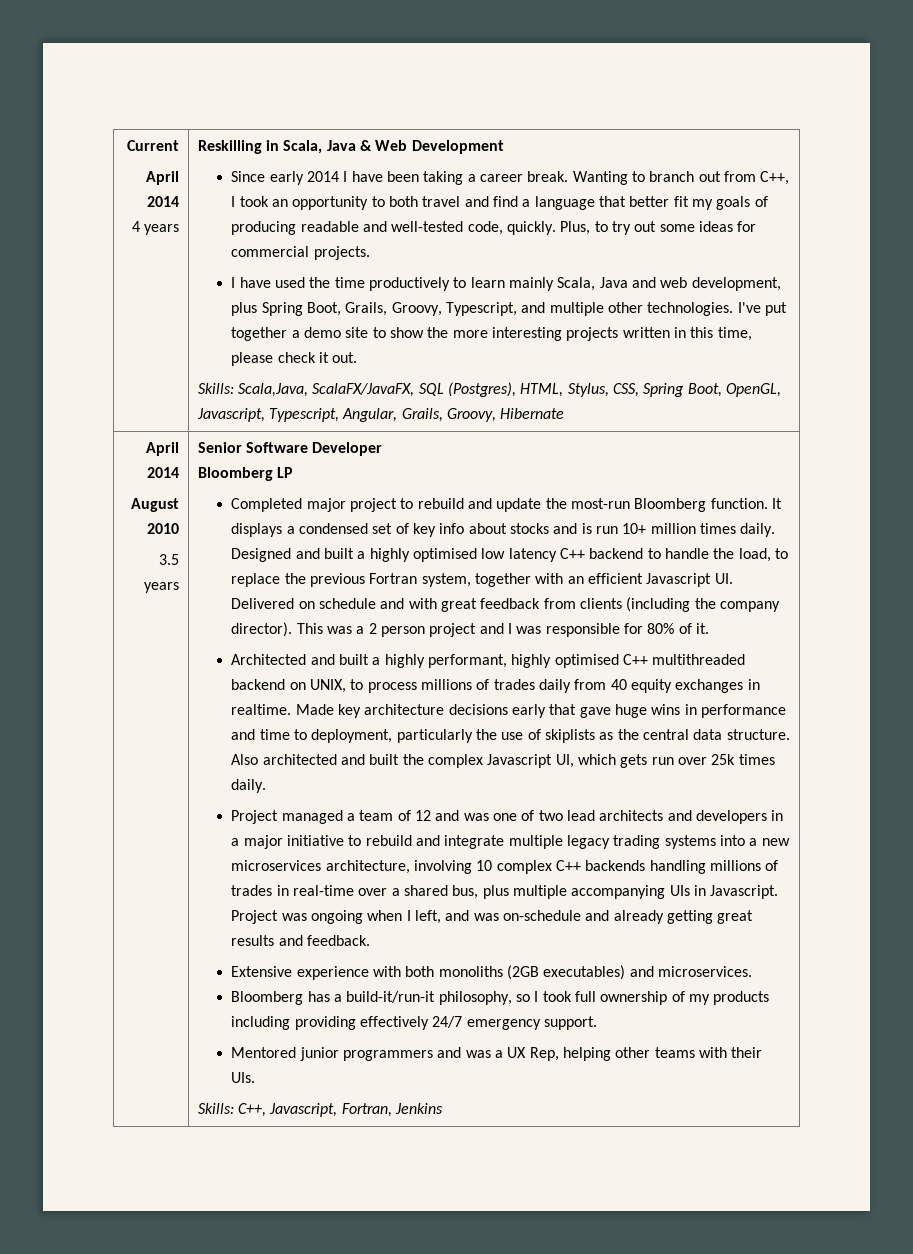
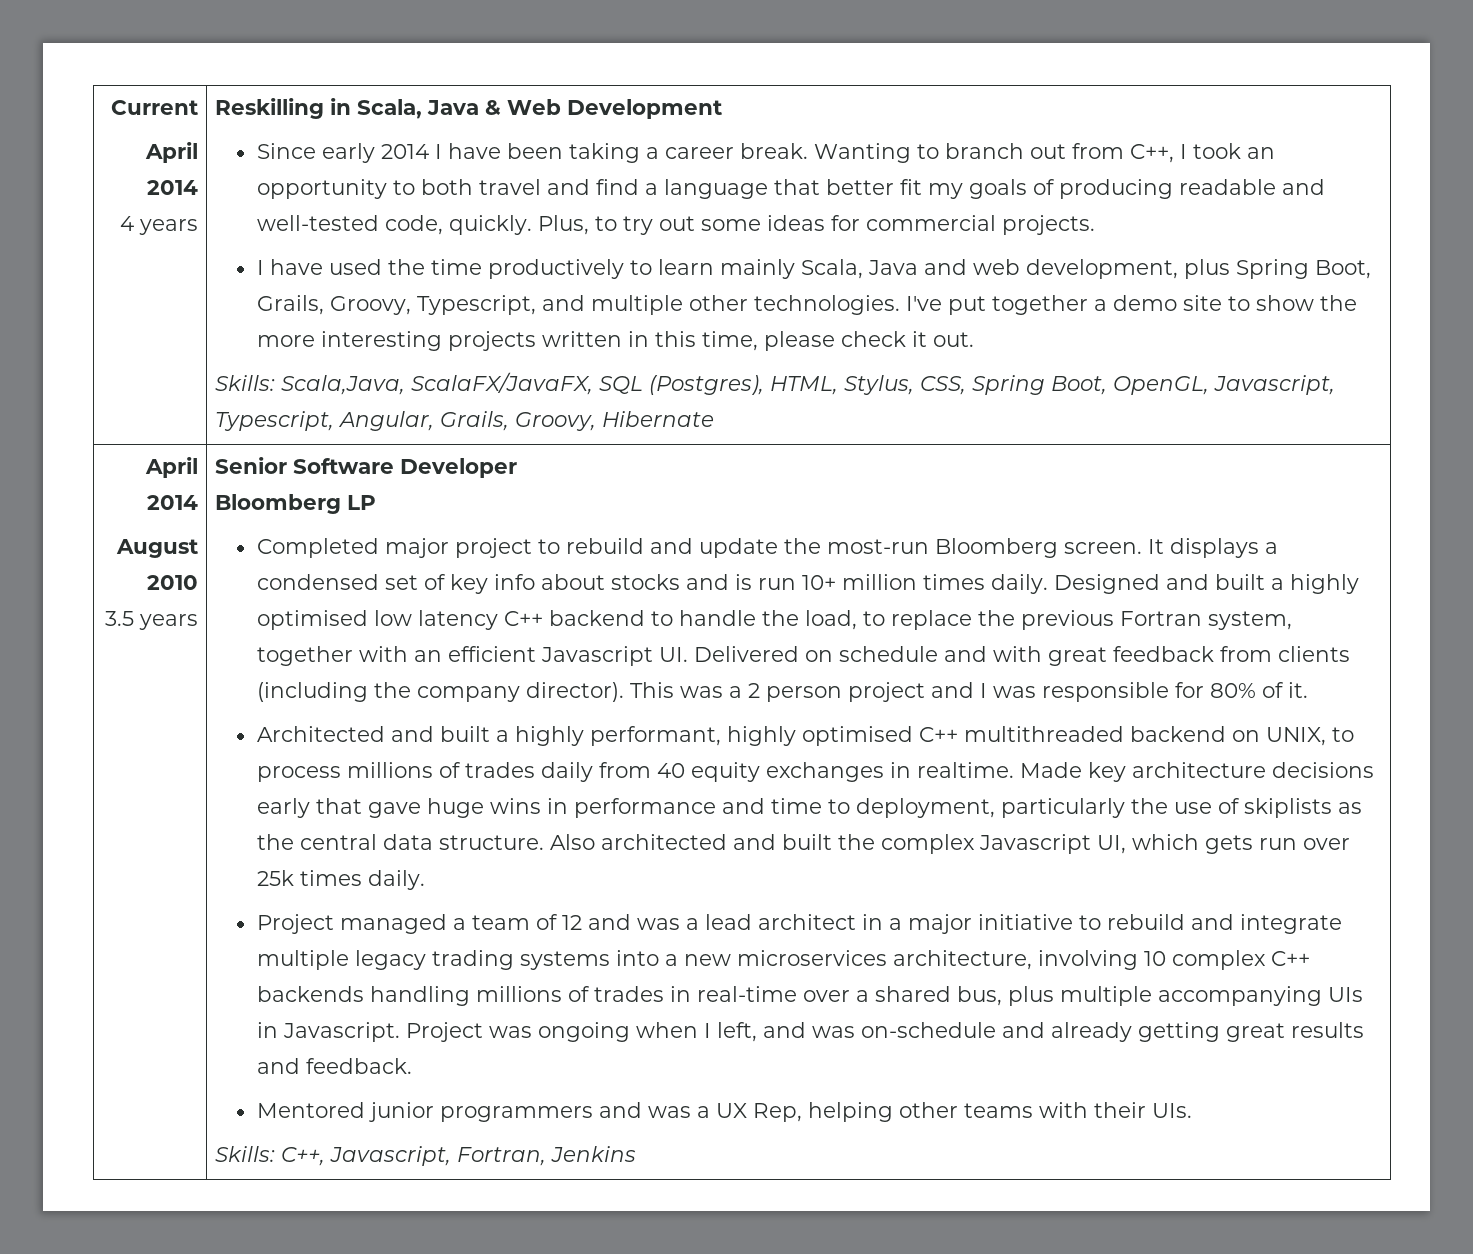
[710,498,768,509] function. -> [1063,542,1142,554] screen.
[492,810,767,824] one of two lead architects and developers -> [685,914,856,930] a lead architect
[231,965,752,980] [231,991,770,1005] [231,1016,597,1030] // Extensive experience with both monoliths (2GB executables) and microservices. // Bloomberg has a build-it/run-it philosophy, so I took full ownership of my products including providing effectively 24/7 emergency support. -> (412, 1066) none

